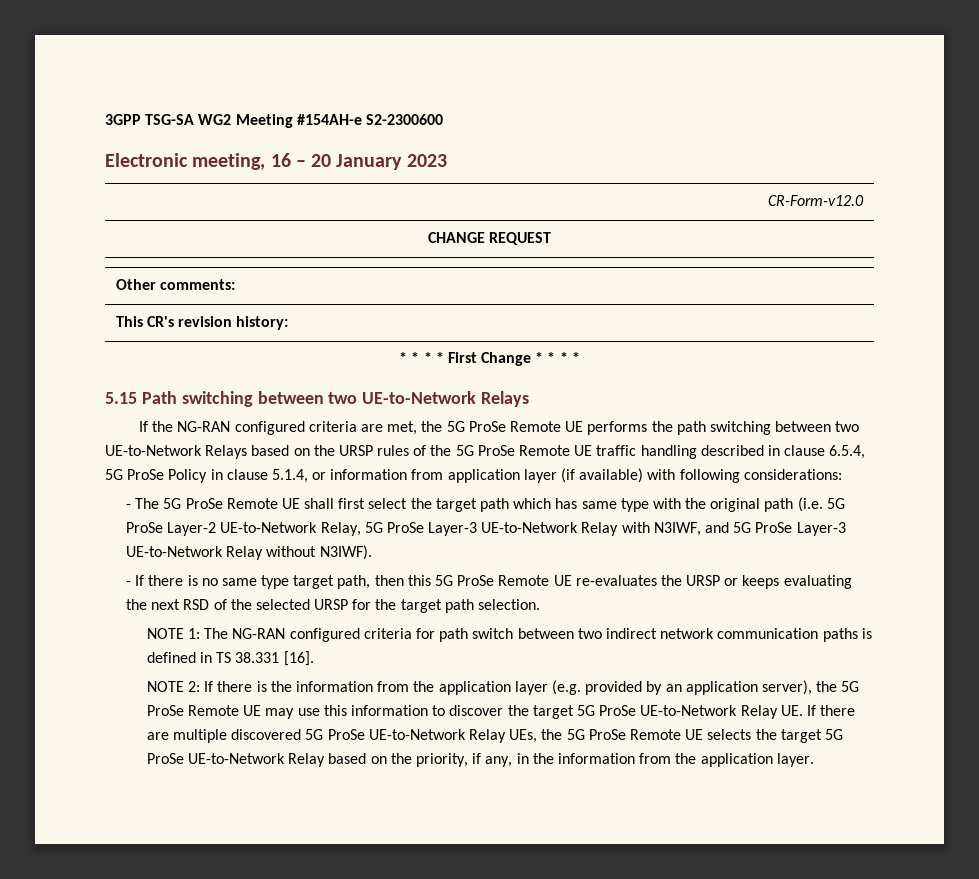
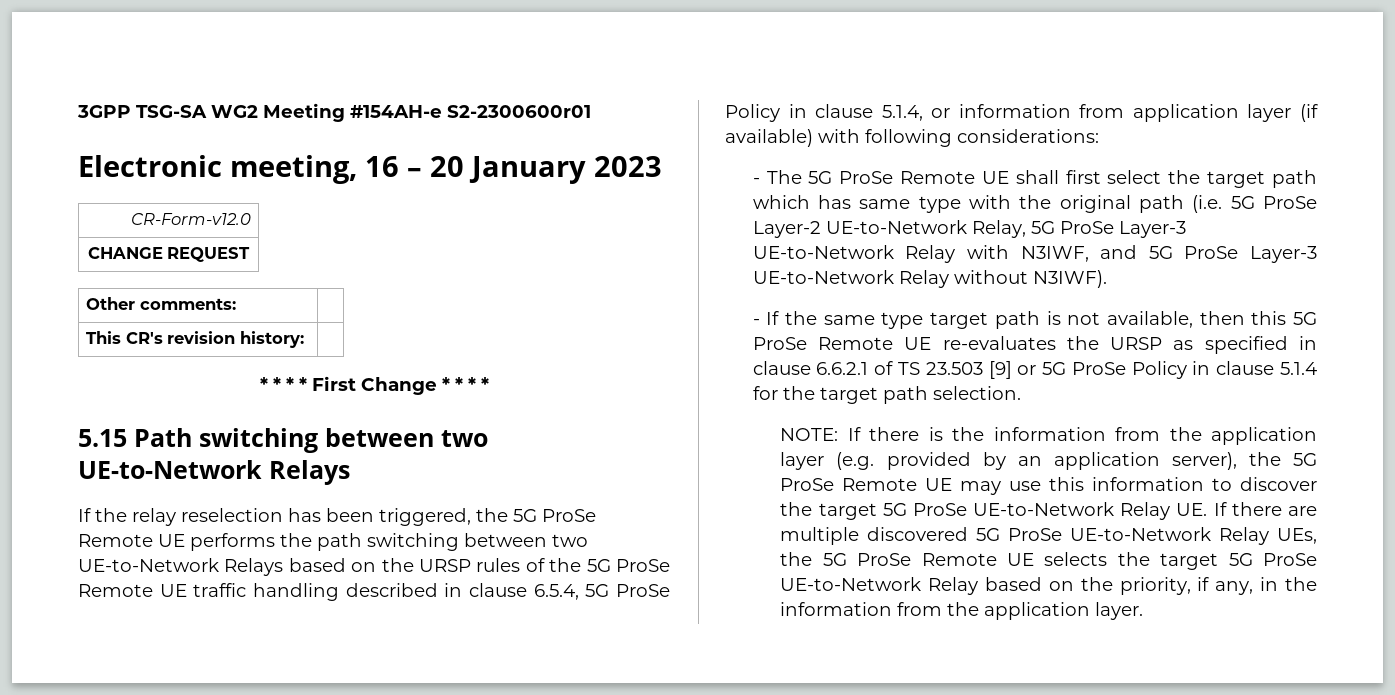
[365,114,443,125] S2-2300600 -> [447,105,591,118] S2-2300600r01
[177,421,418,435] NG-RAN configured criteria are met, -> [132,508,471,526] relay reselection has been triggered,
[148,575,371,589] there is no same type target path, -> [785,311,1193,329] the same type target path is not available,
[724,575,852,589] [125,599,349,610] or keeps evaluating the next RSD of the selected URSP -> [1173,336,1317,354] [752,361,1317,379] as specified in clause 6.6.2.1 of TS 23.503 [9] or 5G ProSe Policy in clause 5.1.4
[146,628,872,642] [146,651,314,666] [146,681,201,692] NOTE 1: The NG-RAN configured criteria for path switch between two indirect network communication paths is defined in TS 38.331 [16]. // NOTE 2: -> [780,428,839,441] NOTE:

